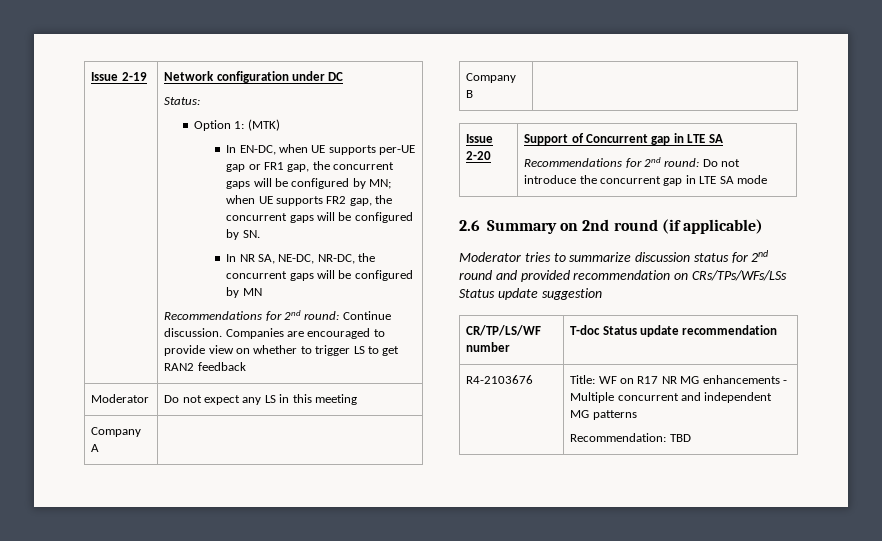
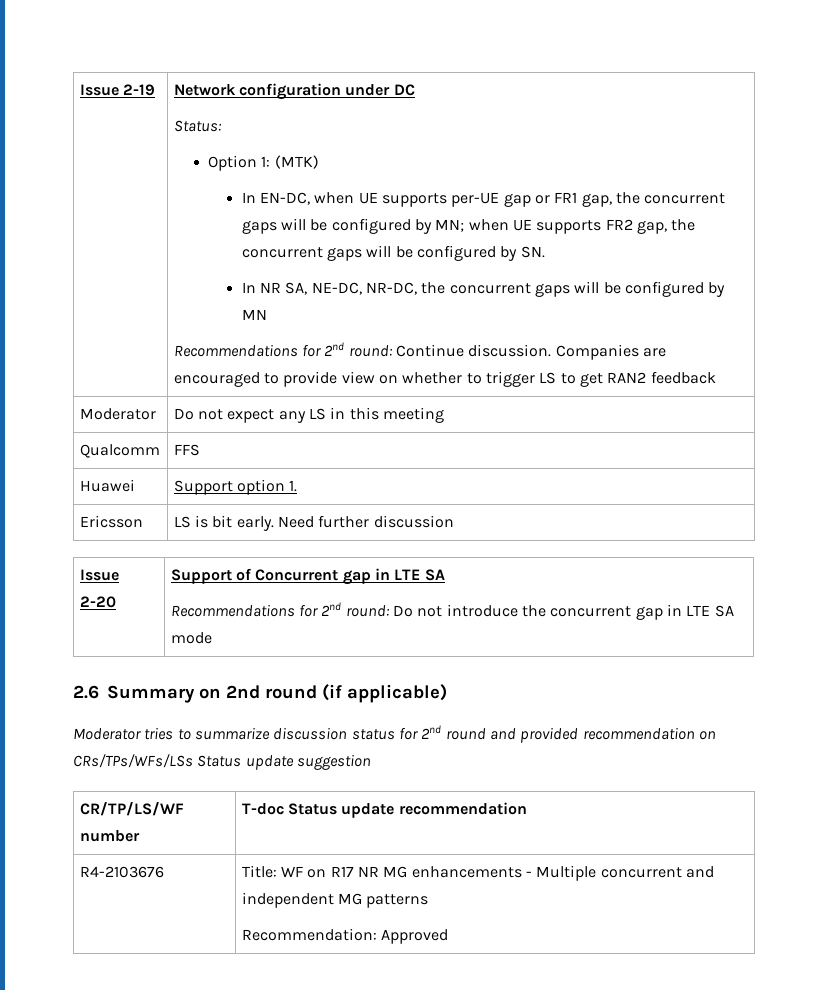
[91,427,142,437] [91,444,100,452] [466,73,517,83] [466,90,474,98] Company A | // Company B | -> [79,444,160,458] [173,444,200,456] [79,479,135,492] [173,479,298,495] [79,515,143,528] [173,515,454,531] Qualcomm | FFS // Huawei | Support option 1. // Ericsson | LS is bit early. Need further discussion
[669,434,691,442] TBD -> [381,929,449,944] Approved

